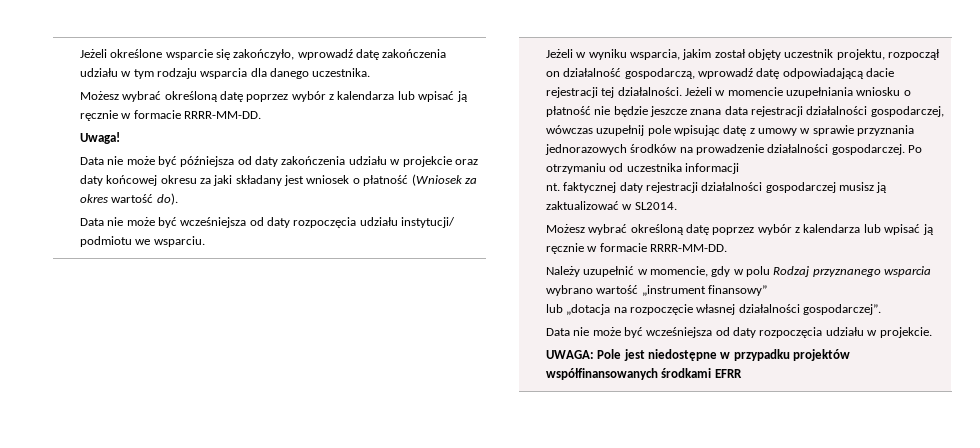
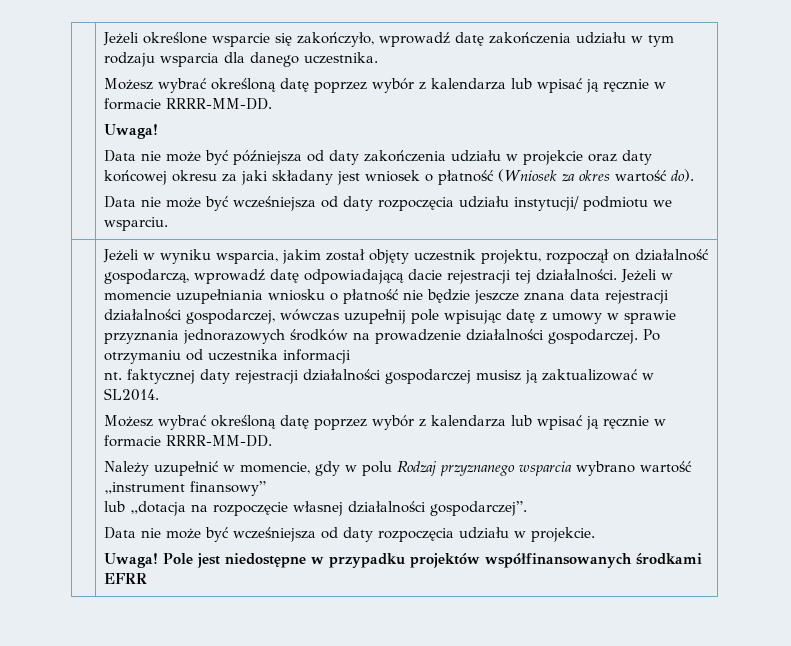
[545,350,594,359] UWAGA: -> [103,553,158,568] Uwaga!

